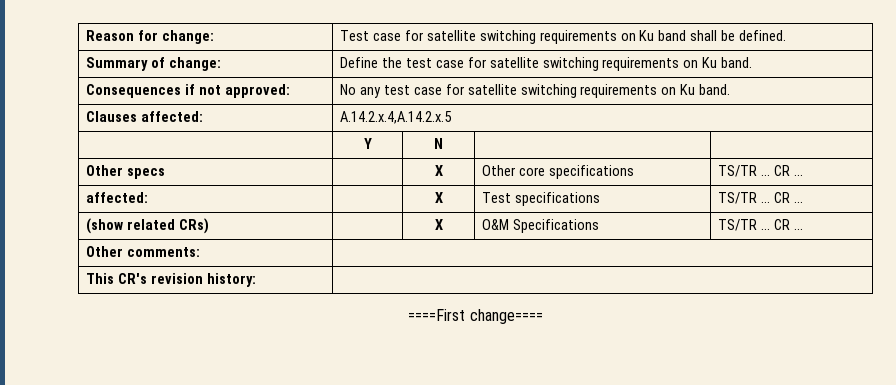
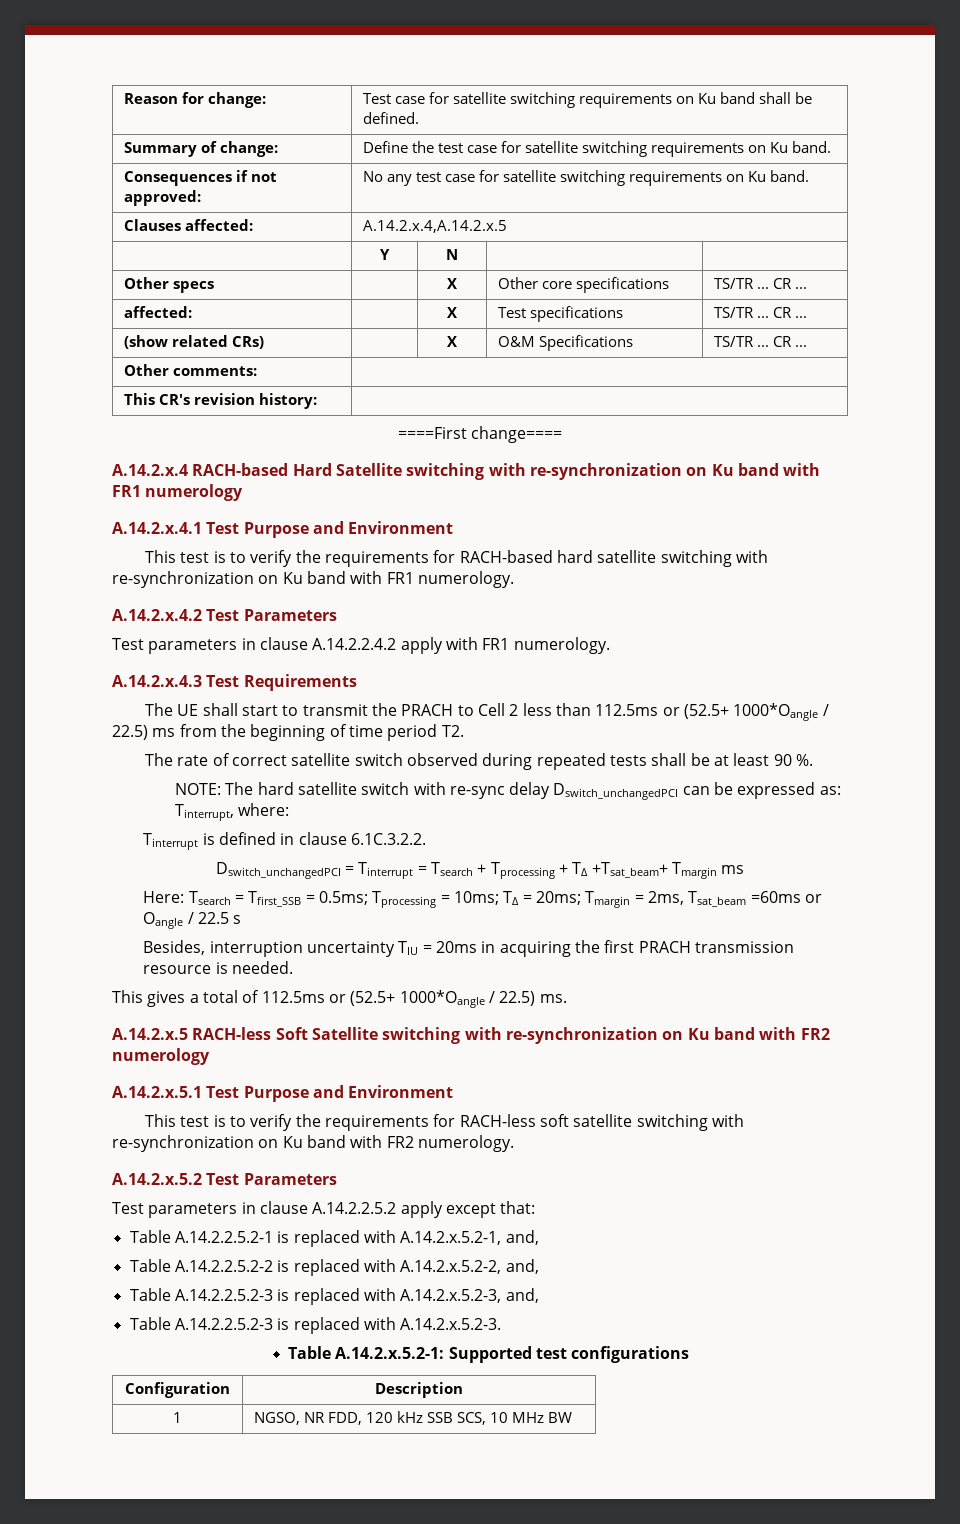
(543, 316) none -> [112,463,821,480] [112,484,244,501] [112,521,454,538] [145,550,768,567] [112,571,514,588] [112,609,337,621] [112,637,610,654] [112,674,357,691] [145,703,829,721] [112,724,464,741] [145,753,813,770] [174,782,841,800] [174,803,290,821] [143,832,427,850] [215,862,745,879] [143,891,822,908] [143,912,242,929] [143,940,794,957] [143,961,294,974] [112,990,567,1008] [112,1027,830,1044] [112,1048,210,1065] [112,1085,454,1102] [145,1114,744,1131] [112,1135,514,1152] [112,1173,337,1185] [112,1201,536,1218] [129,1230,539,1247] [129,1259,539,1276] [129,1288,539,1305] [129,1317,502,1334] [288,1346,690,1363] [125,1382,230,1398] [375,1382,463,1398] [173,1412,182,1423] [254,1411,573,1425] // A.14.2.x.4 RACH-based Hard Satellite switching with re-synchronization on Ku band with FR1 numerology // A.14.2.x.4.1 Test Purpose and Environment // This test is to verify the requirements for RACH-based hard satellite switching with re-synchronization on Ku band with FR1 numerology. // A.14.2.x.4.2 Test Parameters // Test parameters in clause A.14.2.2.4.2 apply with FR1 numerology. // A.14.2.x.4.3 Test Requirements // The UE shall start to transmit the PRACH to Cell 2 less than 112.5ms or (52.5+ 1000*Oangle / 22.5) ms from the beginning of time period T2. // The rate of correct satellite switch observed during repeated tests shall be at least 90 %. // NOTE: The hard satellite switch with re-sync delay Dswitch_unchangedPCI can be expressed as: Tinterrupt, where: // Tinterrupt is defined in clause 6.1C.3.2.2. // Dswitch_unchangedPCI = Tinterrupt = Tsearch + Tprocessing + T∆ +Tsat_beam+ Tmargin ms // Here: Tsearch = Tfirst_SSB = 0.5ms; Tprocessing = 10ms; T∆ = 20ms; Tmargin = 2ms, Tsat_beam =60ms or Oangle / 22.5 s // Besides, interruption uncertainty TIU = 20ms in acquiring the first PRACH transmission resource is needed. // This gives a total of 112.5ms or (52.5+ 1000*Oangle / 22.5) ms. // A.14.2.x.5 RACH-less Soft Satellite switching with re-synchronization on Ku band with FR2 numerology // A.14.2.x.5.1 Test Purpose and Environment // This test is to verify the requirements for RACH-less soft satellite switching with re-synchronization on Ku band with FR2 numerology. // A.14.2.x.5.2 Test Parameters // Test parameters in clause A.14.2.2.5.2 apply except that: // Table A.14.2.2.5.2-1 is replaced with A.14.2.x.5.2-1, and, // Table A.14.2.2.5.2-2 is replaced with A.14.2.x.5.2-2, and, // Table A.14.2.2.5.2-3 is replaced with A.14.2.x.5.2-3, and, // Table A.14.2.2.5.2-3 is replaced with A.14.2.x.5.2-3. // Table A.14.2.x.5.2-1: Supported test configurations // Configuration | Description // 1 | NGSO, NR FDD, 120 kHz SSB SCS, 10 MHz BW

